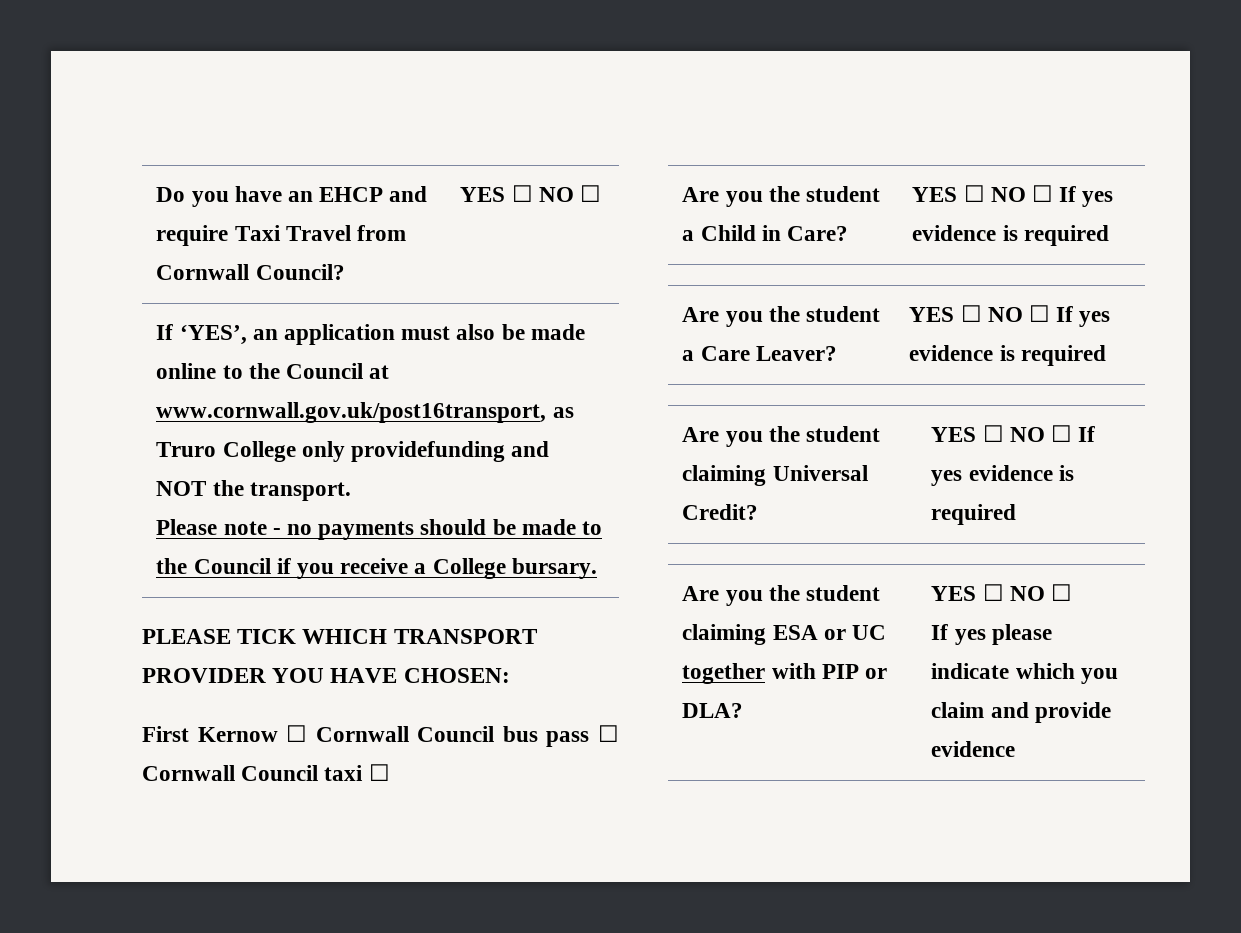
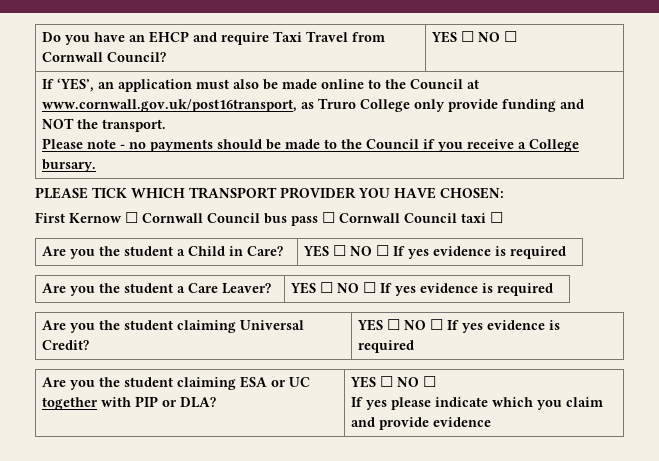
[350,441,505,462] providefunding -> [447,99,556,112] provide funding

